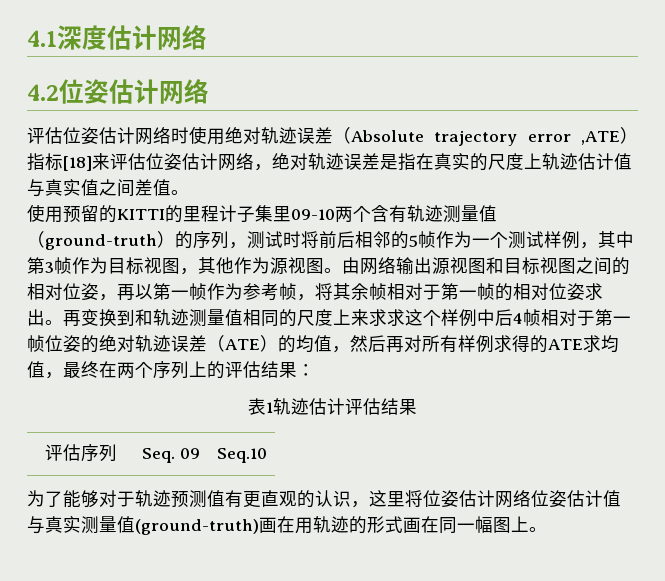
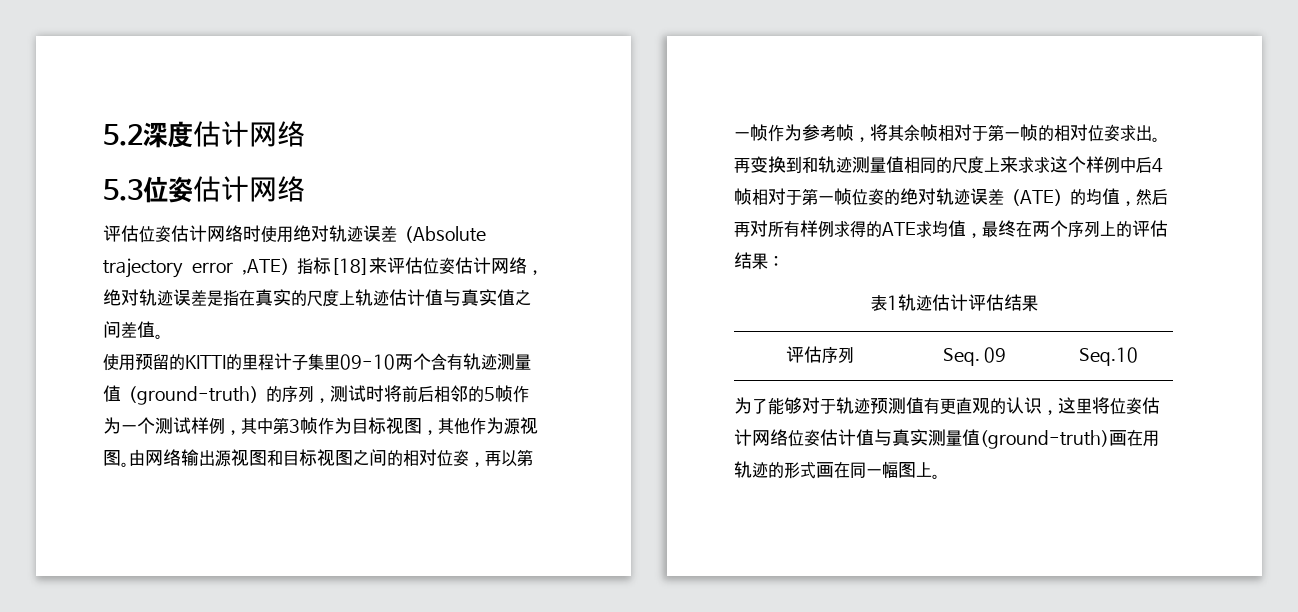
[27,30,57,47] 4.1 -> [103,124,143,146] 5.2
[27,84,59,101] 4.2 -> [103,179,143,201] 5.3

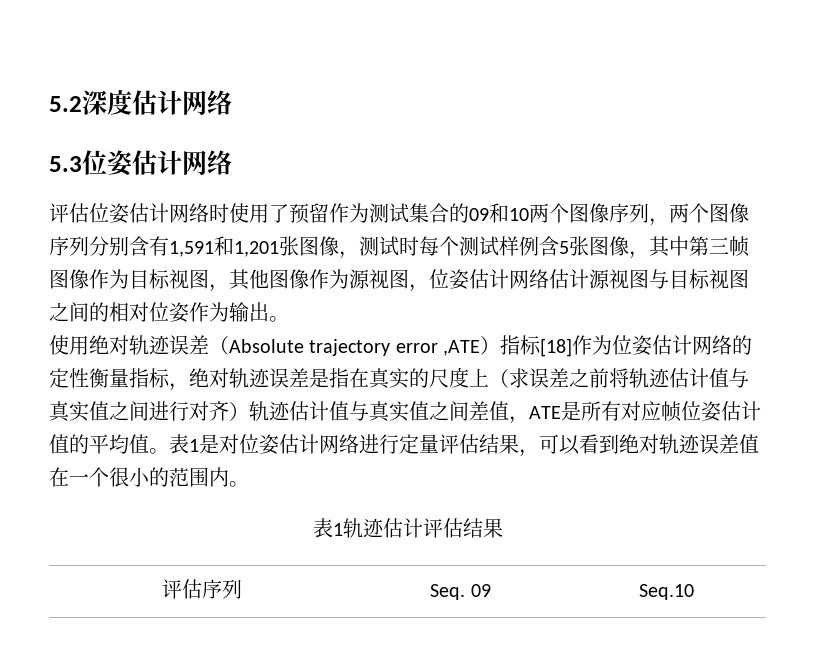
(293, 234) none -> [269,203,749,226] [49,236,750,259] [49,269,749,292] [49,302,289,323] [49,335,89,355] 了预留作为测试集合的09和10两个图像序列，两个图像序列分别含有1,591和1,201张图像，测试时每个测试样例含5张图像，其中第三帧图像作为目标视图，其他图像作为源视图，位姿估计网络估计源视图与目标视图之间的相对位姿作为输出。 // 使用
[369,257,527,275] 来评估位姿估计网络 -> [572,335,753,356] [49,368,170,388] 作为位姿估计网络的定性衡量指标
(355, 297) none -> [489,368,749,388] [49,401,249,422] （求误差之前将轨迹估计值与真实值之间进行对齐）
[155,334,163,339] [103,353,531,371] [103,385,529,405] [103,417,538,435] [103,449,533,467] [734,124,1160,142] [734,156,1163,174] [734,188,1168,206] [734,220,1168,238] [734,252,784,270] 。 // 使用预留的KITTI的里程计子集里09-10两个含有轨迹测量值（ground-truth）的序列，测试时将前后相邻的5帧作为一个测试样例，其中第3帧作为目标视图，其他作为源视图。由网络输出源视图和目标视图之间的相对位姿，再以第一帧作为参考帧，将其余帧相对于第一帧的相对位姿求出。再变换到和轨迹测量值相同的尺度上来求求这个样例中后4帧相对于第一帧位姿的绝对轨迹误差（ATE）的均值，然后再对所有样例求得的ATE求均值，最终在两个序列上的评估结果： -> [509,401,761,424] [49,434,759,457] [49,467,249,487] ，ATE是所有对应帧位姿估计值的平均值。表1是对位姿估计网络进行定量评估结果，可以看到绝对轨迹误差值在一个很小的范围内。
[734,397,1160,415] [734,429,1159,449] [734,461,940,479] // 为了能够对于轨迹预测值有更直观的认识，这里将位姿估计网络位姿估计值与真实测量值(ground-truth)画在用轨迹的形式画在同一幅图上。 -> (694, 592) none

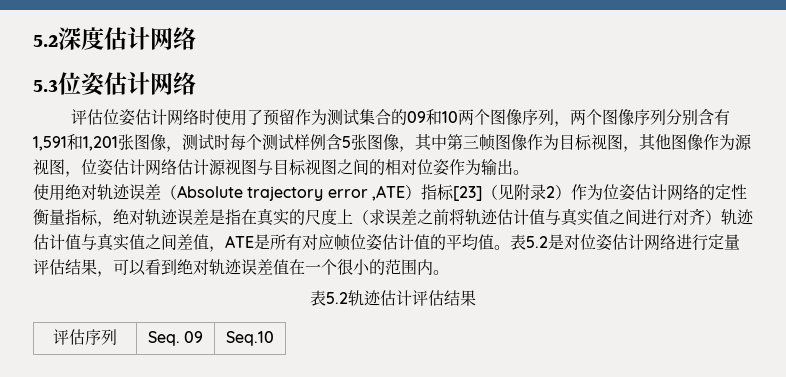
[540,338,573,357] [18] -> [452,184,571,201] [23]（见附录2）
[189,439,199,452] 1 -> [526,236,548,248] 5.2
[332,523,343,536] 1 -> [326,292,348,304] 5.2

